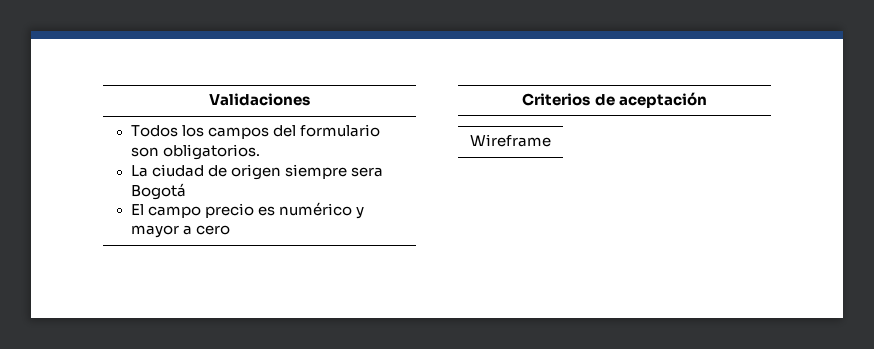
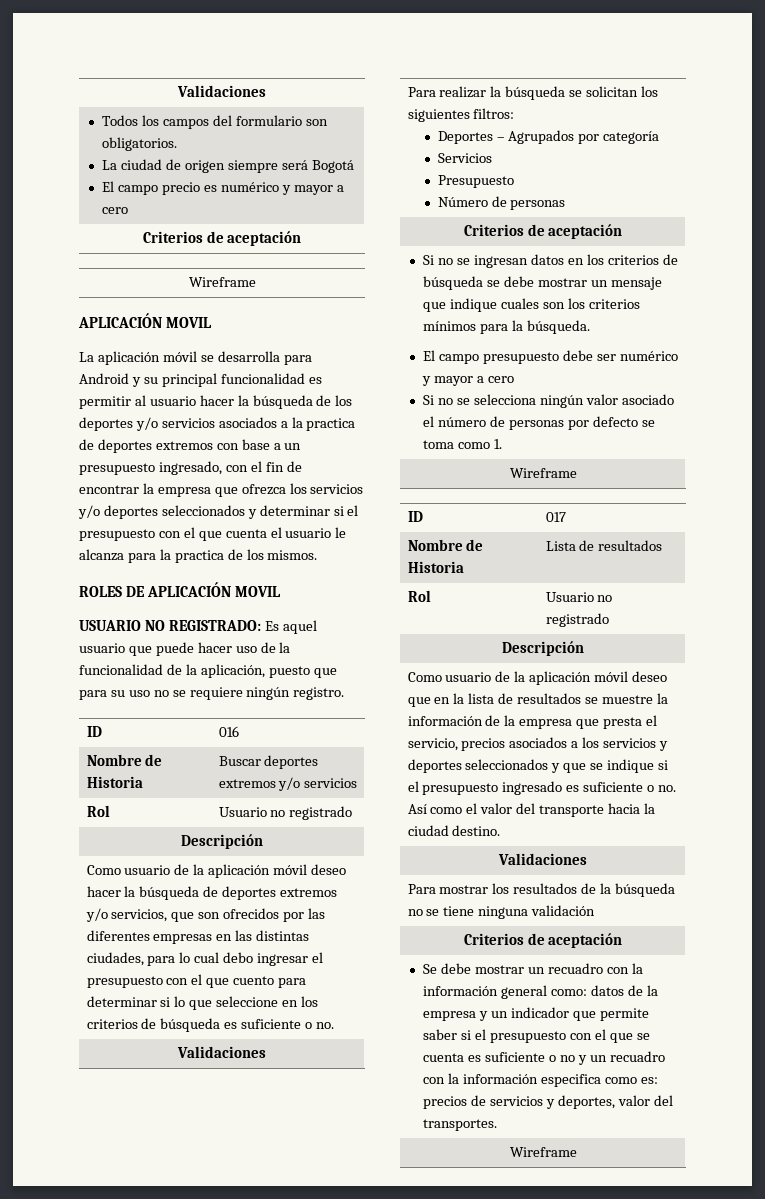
[350,167,383,177] sera -> [282,160,309,170] será
(551, 140) none -> [78,313,212,328] [79,351,312,365] [79,373,322,387] [79,395,353,409] [79,417,356,431] [79,439,302,453] [79,461,302,475] [79,483,364,497] [78,505,359,519] [79,527,347,541] [79,549,318,563] [79,582,281,597] [79,620,317,634] [79,642,291,656] [79,664,337,678] [79,687,345,700] [86,726,102,737] [218,726,239,737] [86,754,163,766] [86,776,143,788] [218,755,319,769] [218,777,358,791] [86,805,110,817] [218,806,353,820] [181,834,263,849] [86,864,347,878] [86,886,338,900] [85,908,326,922] [86,930,310,944] [86,952,324,966] [86,974,307,988] [86,996,319,1010] [86,1018,335,1032] [177,1046,266,1058] [407,86,659,100] [407,108,515,122] [437,130,660,144] [437,153,492,163] [437,175,514,188] [437,196,566,210] [463,224,623,239] [423,254,678,268] [423,276,663,290] [423,298,641,312] [423,320,591,334] [423,350,679,364] [422,376,515,386] [423,394,674,408] [423,416,655,430] [423,439,503,449] [509,468,577,478] [407,511,423,522] [545,512,566,522] [407,539,484,551] [407,561,464,573] [545,540,663,551] [407,590,431,602] [545,592,613,602] [545,613,609,627] [502,641,584,656] [407,671,668,685] [407,693,668,707] [407,715,658,729] [407,737,669,751] [407,759,669,773] [407,781,677,795] [407,803,655,817] [407,825,501,836] [498,853,587,865] [407,883,676,897] [407,905,596,919] [463,933,623,948] [423,963,643,974] [423,985,659,999] [423,1007,650,1021] [423,1029,650,1043] [423,1051,665,1065] [423,1073,659,1087] [423,1095,673,1109] [423,1119,498,1131] [509,1147,577,1157] // APLICACIÓN MOVIL // La aplicación móvil se desarrolla para Android y su principal funcionalidad es permitir al usuario hacer la búsqueda de los deportes y/o servicios asociados a la practica de deportes extremos con base a un presupuesto ingresado, con el fin de encontrar la empresa que ofrezca los servicios y/o deportes seleccionados y determinar si el presupuesto con el que cuenta el usuario le alcanza para la practica de los mismos. // ROLES DE APLICACIÓN MOVIL // USUARIO NO REGISTRADO: Es aquel usuario que puede hacer uso de la funcionalidad de la aplicación, puesto que para su uso no se requiere ningún registro. // ID | 016 // Nombre de Historia | Buscar deportes extremos y/o servicios // Rol | Usuario no registrado // Descripción // Como usuario de la aplicación móvil deseo hacer la búsqueda de deportes extremos y/o servicios, que son ofrecidos por las diferentes empresas en las distintas ciudades, para lo cual debo ingresar el presupuesto con el que cuento para determinar si lo que seleccione en los criterios de búsqueda es suficiente o no. // Validaciones // Para realizar la búsqueda se solicitan los siguientes filtros: // Deportes – Agrupados por categoría // Servicios // Presupuesto // Número de personas // Criterios de aceptación // Si no se ingresan datos en los criterios de búsqueda se debe mostrar un mensaje que indique cuales son los criterios mínimos para la búsqueda. // El campo presupuesto debe ser numérico y mayor a cero // Si no se selecciona ningún valor asociado el número de personas por defecto se toma como 1. // Wireframe // ID | 017 // Nombre de Historia | Lista de resultados // Rol | Usuario no registrado // Descripción // Como usuario de la aplicación móvil deseo que en la lista de resultados se muestre la información de la empresa que presta el servicio, precios asociados a los servicios y deportes seleccionados y que se indique si el presupuesto ingresado es suficiente o no. Así como el valor del transporte hacia la ciudad destino. // Validaciones // Para mostrar los resultados de la búsqueda no se tiene ninguna validación // Criterios de aceptación // Se debe mostrar un recuadro con la información general como: datos de la empresa y un indicador que permite saber si el presupuesto con el que se cuenta es suficiente o no y un recuadro con la información especifica como es: precios de servicios y deportes, valor del transportes. // Wireframe

